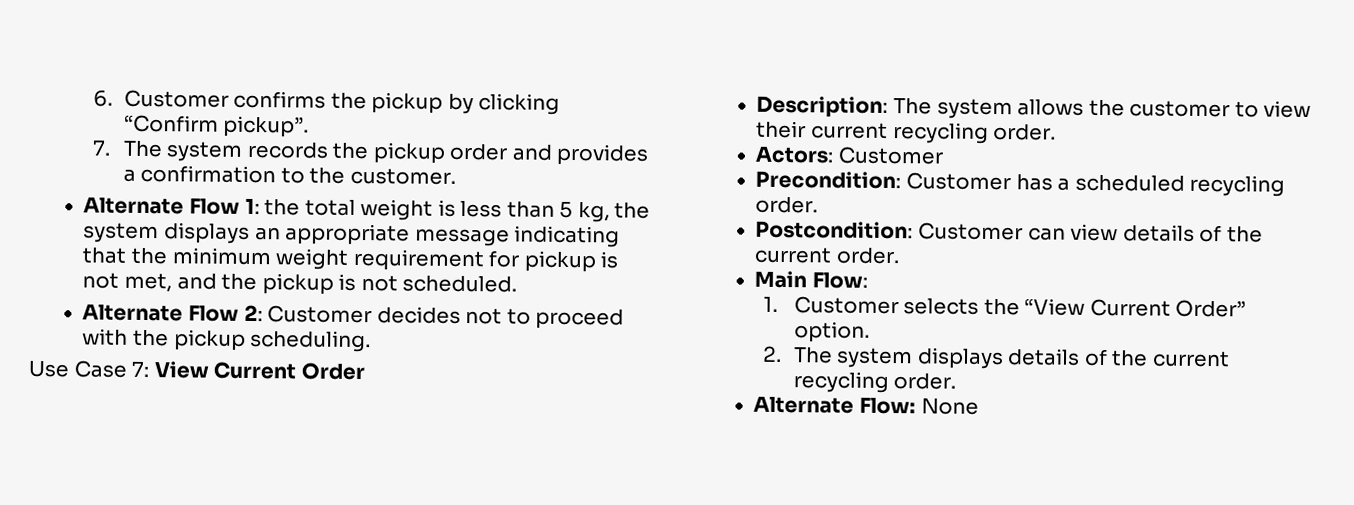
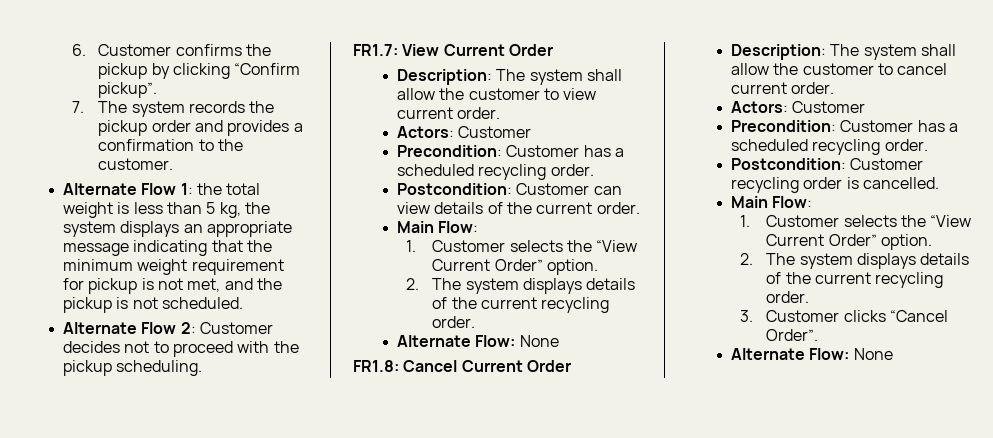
[28,360,150,378] Use Case 7: -> [353,44,398,56] FR1.7:
[1017,99,1085,116] allows -> [587,69,623,81] [397,88,436,100] shall allow
[756,120,989,144] their current recycling -> [397,107,454,119] current
(979, 406) none -> [353,360,571,372] [731,44,957,60] [731,63,948,75] [731,82,835,94] [731,101,866,113] [731,120,959,132] [731,139,928,155] [731,158,924,170] [731,177,940,193] [731,196,813,208] [739,215,972,227] [766,234,933,250] [739,253,970,269] [766,272,944,288] [766,291,810,303] [739,310,949,322] [766,329,819,341] [731,348,893,360] // FR1.8: Cancel Current Order // Description: The system shall allow the customer to cancel current order. // Actors: Customer // Precondition: Customer has a scheduled recycling order. // Postcondition: Customer recycling order is cancelled. // Main Flow: // 1. Customer selects the “View Current Order” option. // 2. The system displays details of the current recycling order. // 3. Customer clicks “Cancel Order”. // Alternate Flow: None

